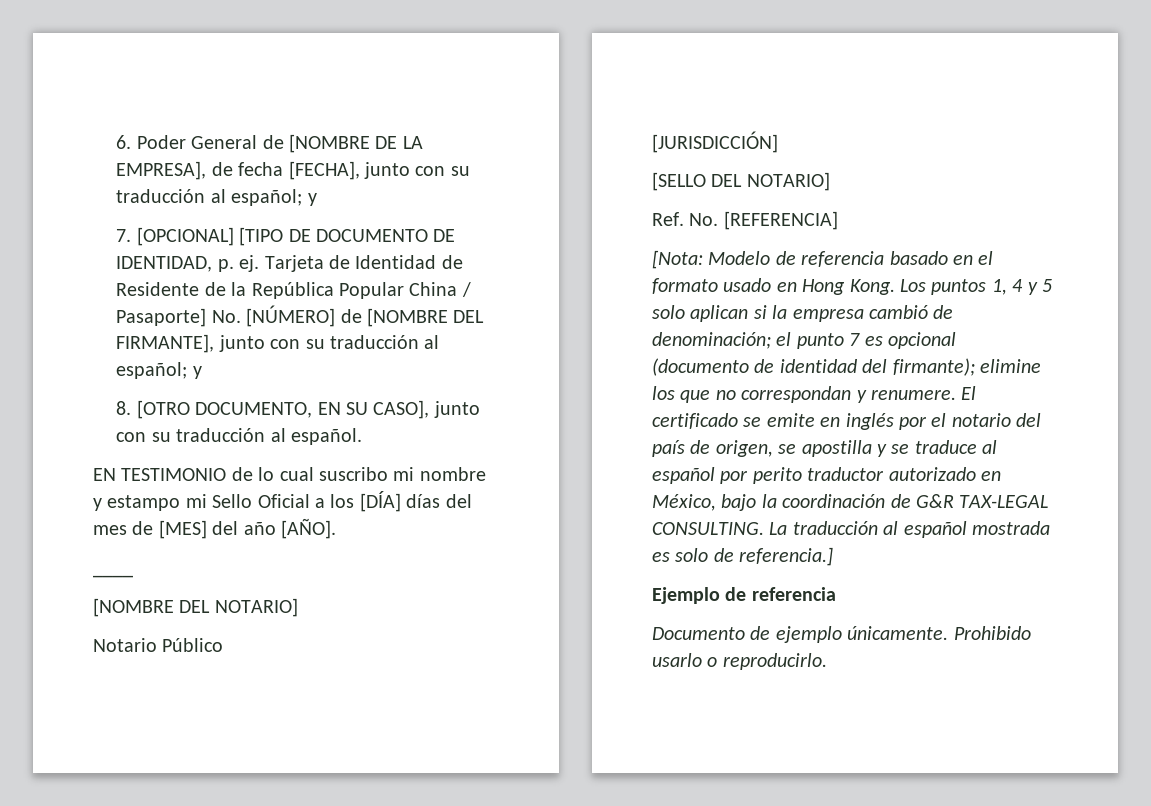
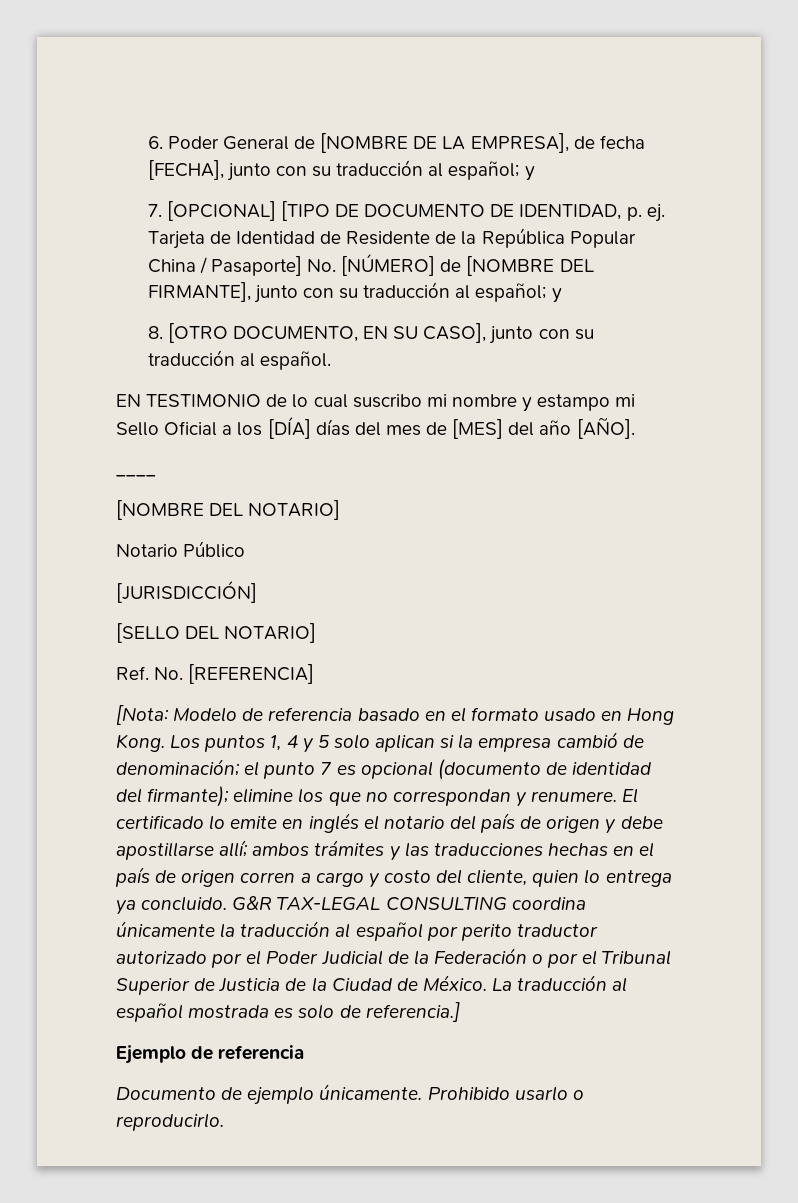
[743,417,762,427] se -> [209,815,226,830] lo
[899,417,927,430] por -> (359, 823) none
[715,440,977,457] origen, se apostilla y se traduce -> [546,816,663,834] [116,840,655,861] [115,867,672,888] [116,896,586,915] [116,921,331,938] origen y debe apostillarse allí; ambos trámites y las traducciones hechas en el país de origen corren a cargo y costo del cliente, quien lo entrega ya concluido. G&R TAX-LEGAL CONSULTING coordina únicamente la traducción
[981,471,1001,481] [652,494,1049,511] [652,522,764,535] en México, bajo la coordinación de G&R TAX-LEGAL CONSULTING. -> [211,948,672,968] [116,975,487,995] por el Poder Judicial de la Federación o por el Tribunal Superior de Justicia de la Ciudad de México.

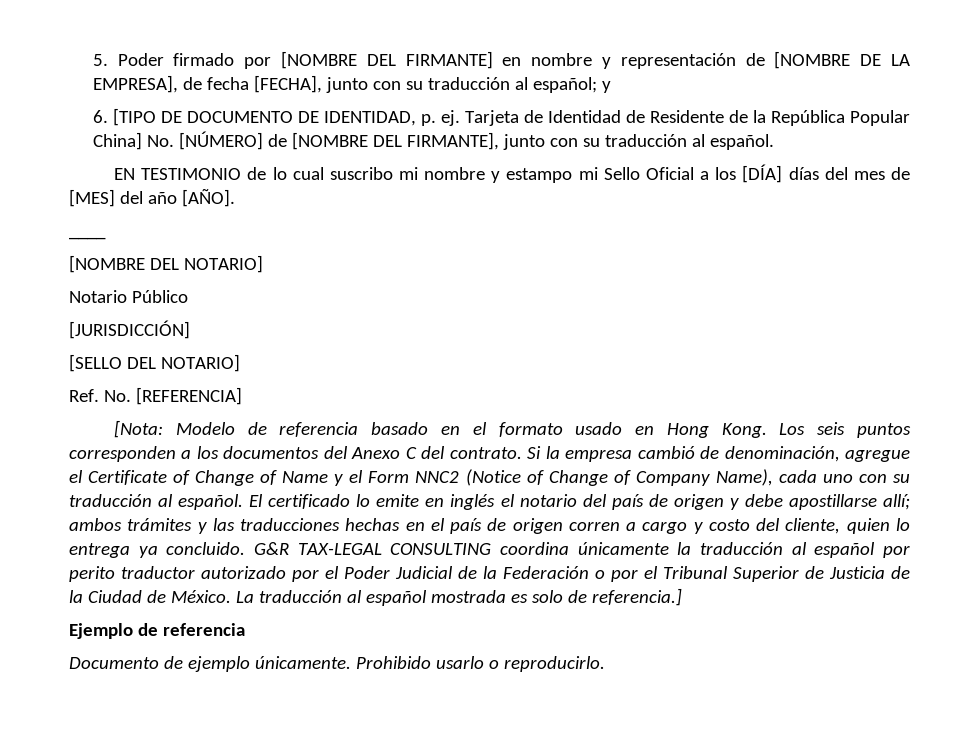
[147,136,289,150] 6. Poder General -> [92,51,736,69] 5. Poder firmado por [NOMBRE DEL FIRMANTE] en nombre y representación
[147,201,276,221] 7. [OPCIONAL] -> [92,110,108,123] 6.
[147,256,302,276] China / Pasaporte] -> [92,132,142,150] China]
[475,283,562,303] [147,323,594,344] [147,350,255,367] español; y // 8. [OTRO DOCUMENTO, EN SU CASO], junto con su traducción al -> (705, 140) none
[204,732,644,753] [116,759,652,780] [116,786,618,807] puntos 1, 4 y 5 solo aplican si la empresa cambió de denominación; el punto 7 es opcional (documento de identidad del firmante); elimine los que no correspondan y renumere. -> [817,422,912,438] [69,446,910,462] [69,469,911,486] [69,494,244,510] seis puntos corresponden a los documentos del Anexo C del contrato. Si la empresa cambió de denominación, agregue el Certificate of Change of Name y el Form NNC2 (Notice of Change of Company Name), cada uno con su traducción al español.

